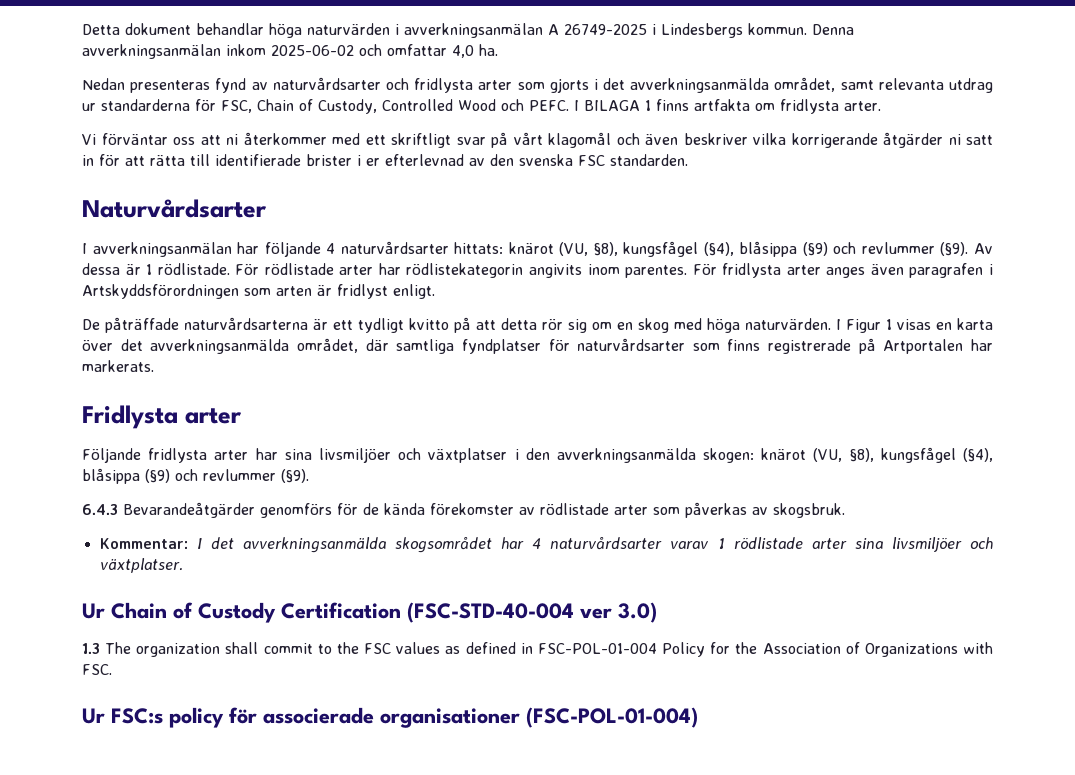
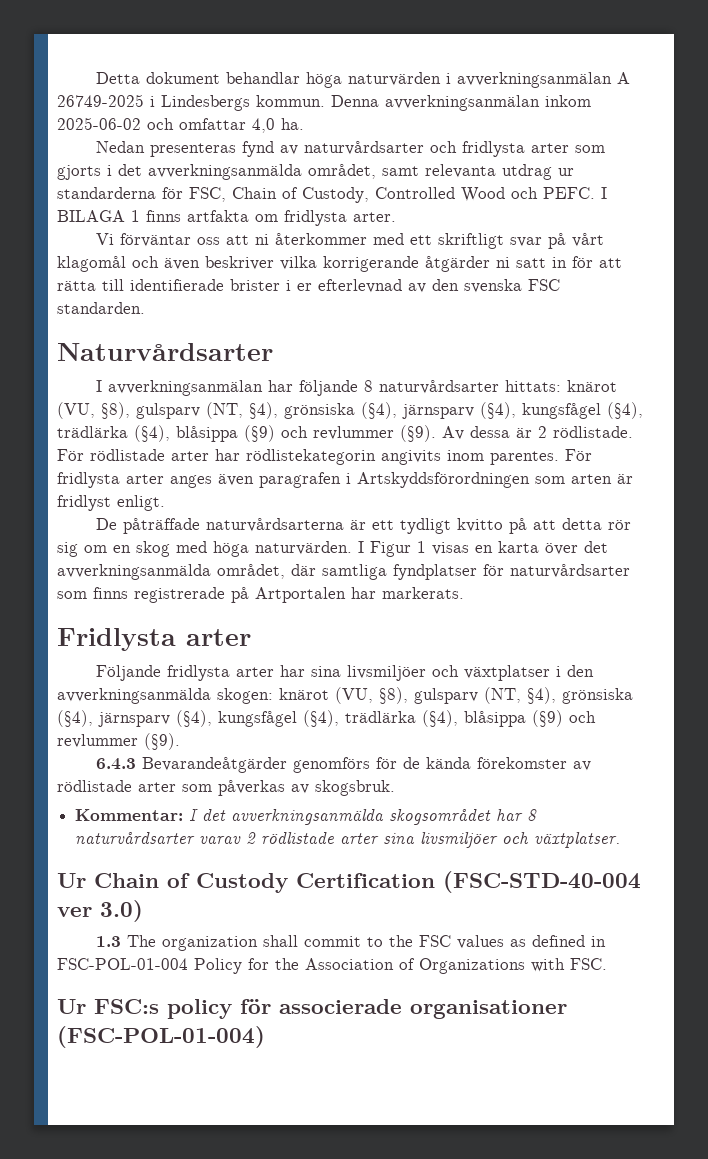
[326,243,336,254] 4 -> [363,380,373,392] 8
[623,241,699,257] kungsfågel -> [136,402,643,419] [57,426,128,438] gulsparv (NT, §4), grönsiska (§4), järnsparv (§4), kungsfågel (§4), trädlärka
[146,264,153,275] 1 -> [538,426,547,438] 2
[880,447,956,463] kungsfågel -> [414,687,633,704] [57,710,416,727] gulsparv (NT, §4), grönsiska (§4), järnsparv (§4), kungsfågel (§4), trädlärka
[532,538,542,549] 4 -> [527,809,538,821] 8
[717,538,725,549] 1 -> [246,832,257,844] 2

